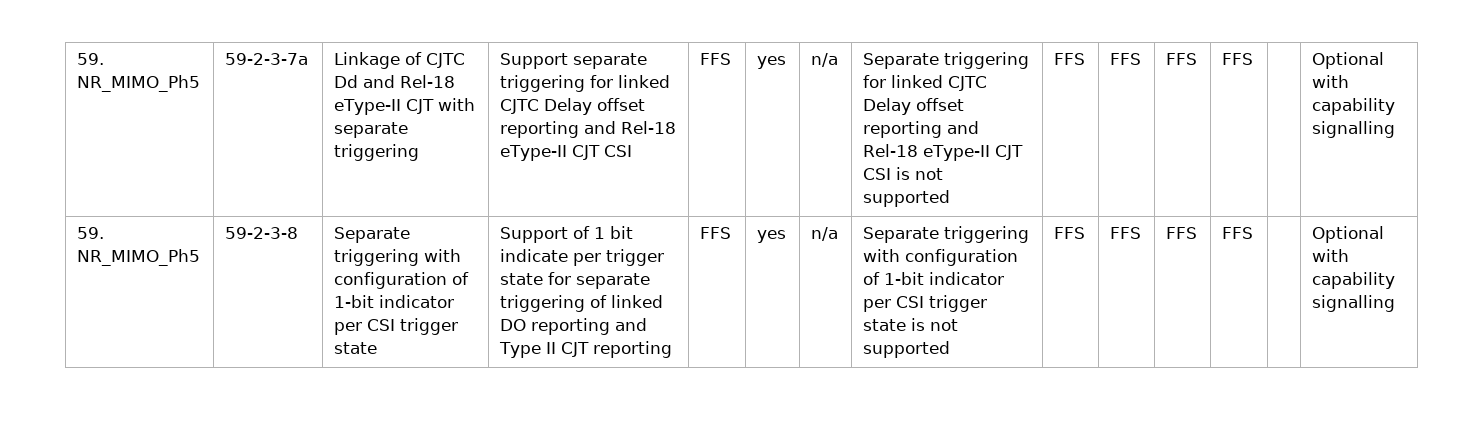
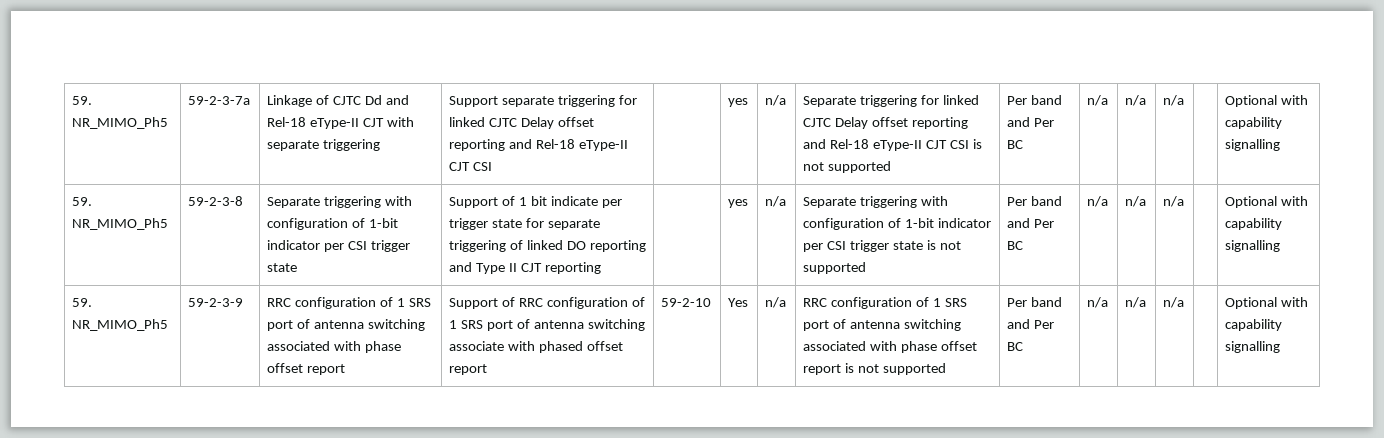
[700,53,732,65] FFS -> (492, 166) none
[1054,53,1086,65] [1110,53,1142,65] [1166,53,1198,65] [1222,53,1254,65] FFS | FFS | FFS | FFS -> [1007,95,1062,105] [1007,117,1054,127] [1007,140,1024,149] [1087,95,1109,106] [1125,95,1147,106] [1163,95,1185,106] Per band and Per BC | n/a | n/a | n/a
[700,227,732,239] FFS -> (601, 268) none
[1054,227,1086,239] [1110,227,1142,239] [1166,227,1198,239] [1222,227,1254,239] FFS | FFS | FFS | FFS -> [1007,196,1062,206] [1007,218,1054,228] [1007,241,1024,250] [1087,196,1109,207] [1125,196,1147,207] [1163,196,1185,207] [1225,196,1308,208] [1225,218,1283,230] [1225,240,1281,252] [72,298,93,307] [72,319,169,331] [188,298,244,307] [267,297,431,309] [267,319,425,331] [267,341,401,353] [267,363,345,375] [449,297,645,309] [449,319,645,331] [449,341,623,353] [449,364,488,375] [661,298,712,307] [728,298,749,307] [765,297,787,308] [803,297,967,309] [803,319,961,331] [803,341,977,353] [803,363,946,375] [1007,297,1062,307] [1007,319,1054,329] [1007,342,1024,351] [1087,297,1109,308] [1125,297,1147,308] [1163,297,1185,308] Per band and Per BC | n/a | n/a | n/a | | Optional with capability signalling // 59. NR_MIMO_Ph5 | 59-2-3-9 | RRC configuration of 1 SRS port of antenna switching associated with phase offset report | Support of RRC configuration of 1 SRS port of antenna switching associate with phased offset report | 59-2-10 | Yes | n/a | RRC configuration of 1 SRS port of antenna switching associated with phase offset report is not supported | Per band and Per BC | n/a | n/a | n/a

